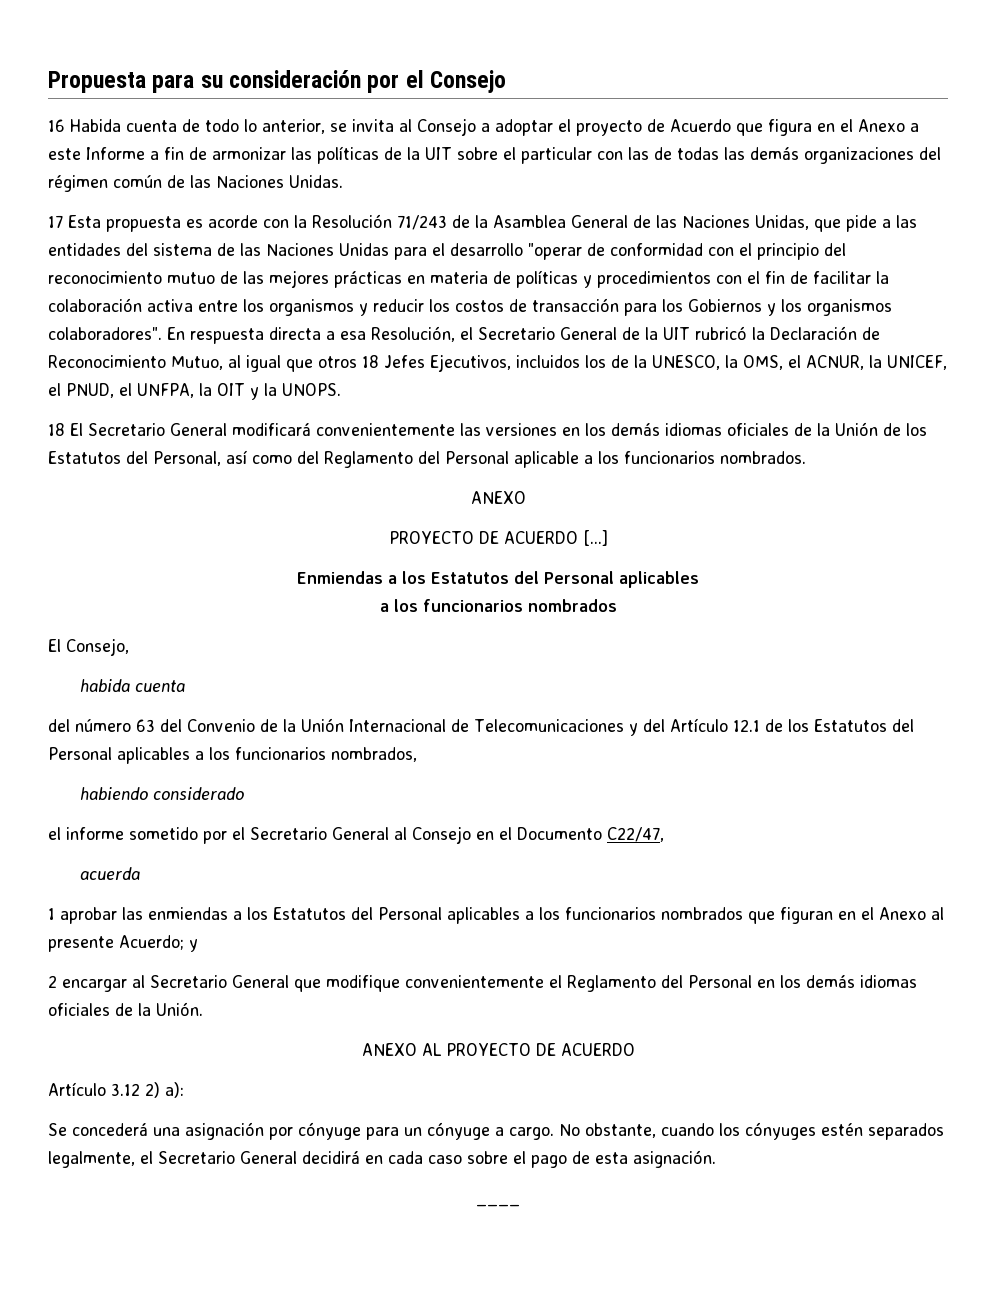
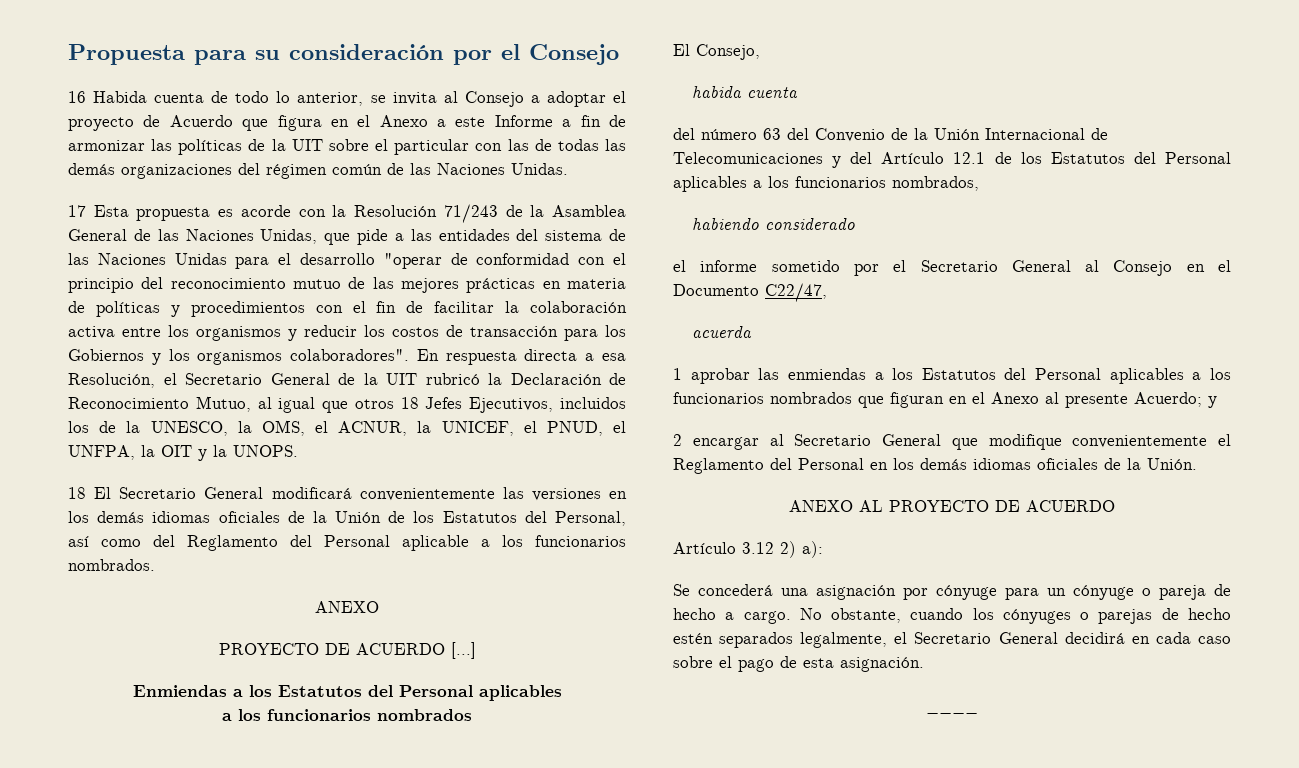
(490, 1131) none -> [1142,584,1231,600] [673,608,716,620] o pareja de hecho
(816, 1131) none -> [1080,608,1231,624] o parejas de hecho

